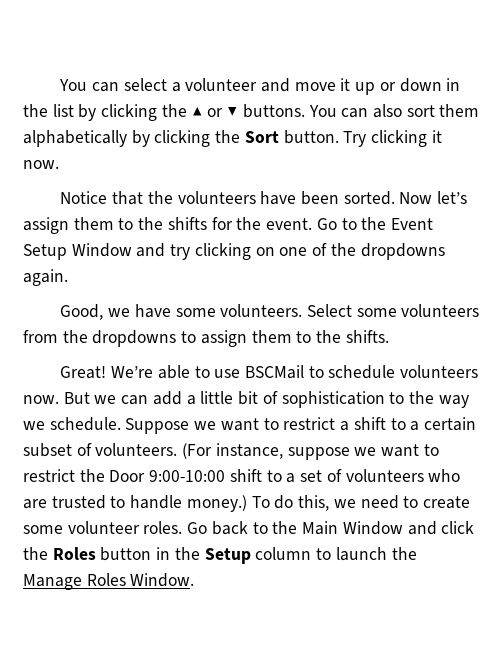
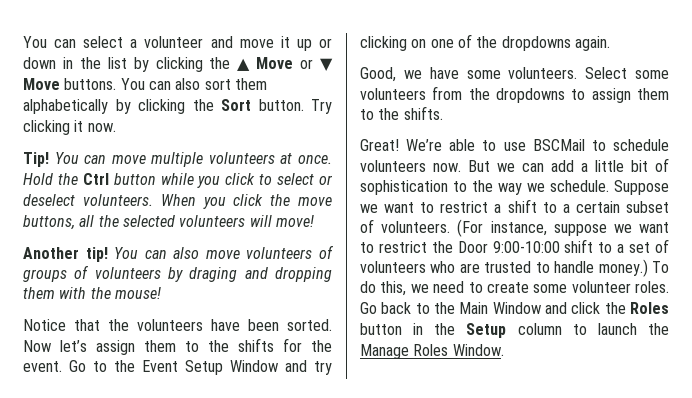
(203, 112) none -> [256,57,294,69] Move
(239, 112) none -> [23,78,60,90] Move
(59, 164) none -> [23,152,332,167] [23,173,333,188] [23,194,332,209] [23,215,314,230] [23,245,334,262] [23,265,332,282] [23,287,161,299] // Tip! You can move multiple volunteers at once. Hold the Ctrl button while you click to select or deselect volunteers. When you click the move buttons, all the selected volunteers will move! // Another tip! You can also move volunteers of groups of volunteers by draging and dropping them with the mouse!

